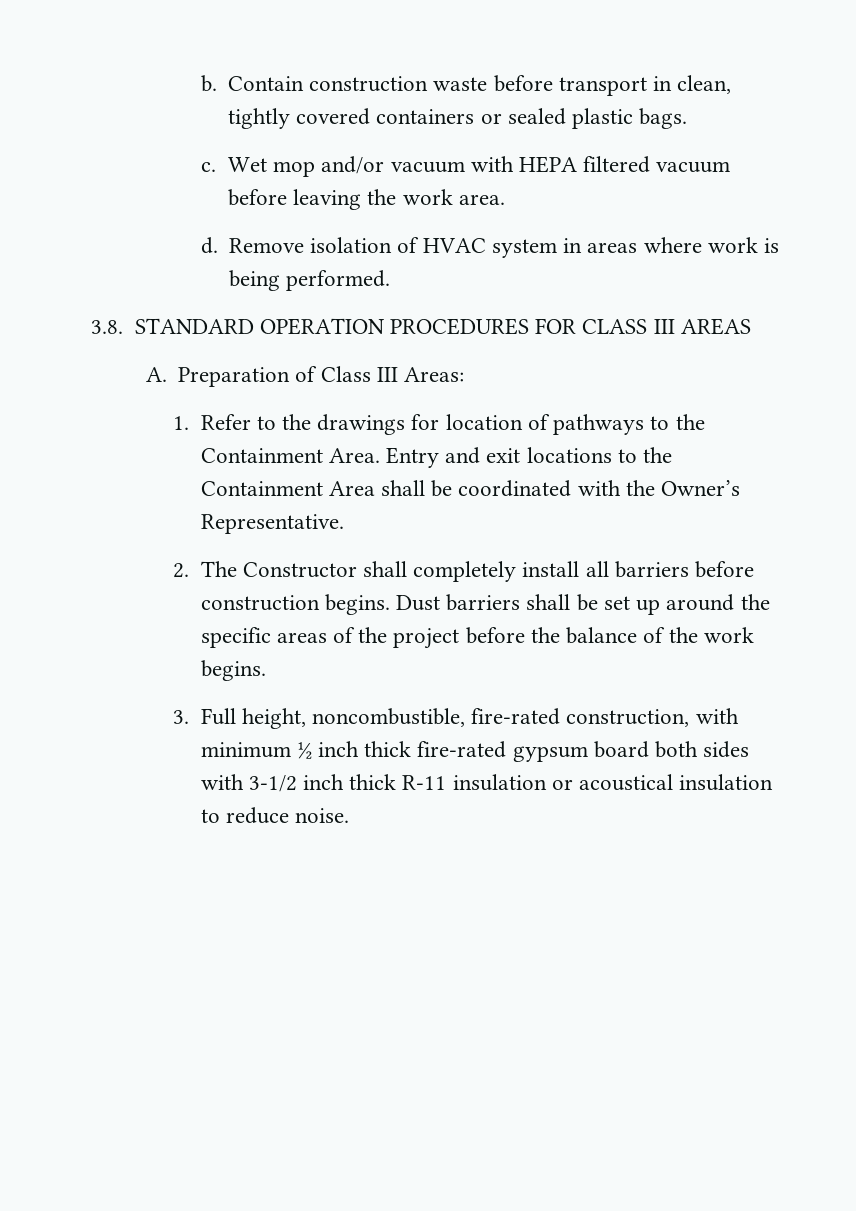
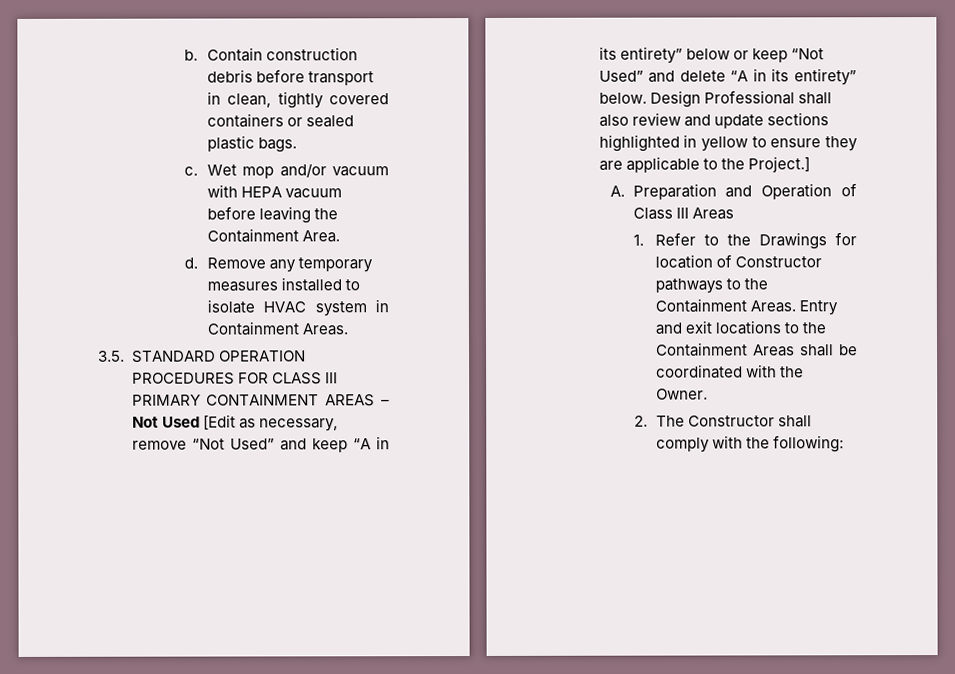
[433,77,488,91] waste -> [206,69,253,83] debris
[583,156,651,173] filtered -> (282, 192) none
[402,189,505,205] work area. -> [206,228,340,243] Containment Area.
[310,237,779,258] [229,270,391,291] [91,320,123,334] isolation of HVAC system in areas where work is being performed. // 3.8. -> [268,257,373,273] [206,277,360,292] [206,299,389,317] [206,321,348,336] [98,350,125,362] any temporary measures installed to isolate HVAC system in Containment Areas. // 3.5.
(675, 326) none -> [131,394,320,406] PRIMARY CONTAINMENT
(751, 326) none -> [380,399,390,406] [131,414,338,432] [131,436,391,453] [598,46,824,64] [598,68,857,86] [598,90,832,108] [598,112,829,129] [598,134,858,152] [598,156,810,173] – Not Used [Edit as necessary, remove “Not Used” and keep “A in its entirety” below or keep “Not Used” and delete “A in its entirety” below. Design Professional shall also review and update sections highlighted in yellow to ensure they are applicable to the Project.]
(291, 377) none -> [725,183,833,200] and Operation
[404,367,465,382] Areas: -> [691,207,734,220] Areas
[317,414,406,435] drawings -> [759,232,828,250] Drawings
(550, 422) none -> [735,256,823,268] Constructor
[328,448,380,463] Area. -> [750,300,797,313] Areas.
[328,481,375,496] Area -> [753,344,796,357] Areas
[661,480,741,496] [200,514,344,534] Owner’s Representative. -> [656,388,709,400] Owner.
[413,561,755,582] [200,594,770,615] [200,627,754,649] [200,660,266,681] [173,708,739,729] [200,741,750,762] [200,774,774,792] [200,807,350,824] completely install all barriers before construction begins. Dust barriers shall be set up around the specific areas of the project before the balance of the work begins. // 3. Full height, noncombustible, fire-rated construction, with minimum ½ inch thick fire-rated gypsum board both sides with 3-1/2 inch thick R-11 insulation or acoustical insulation to reduce noise. -> [656,435,845,453] comply with the following:

